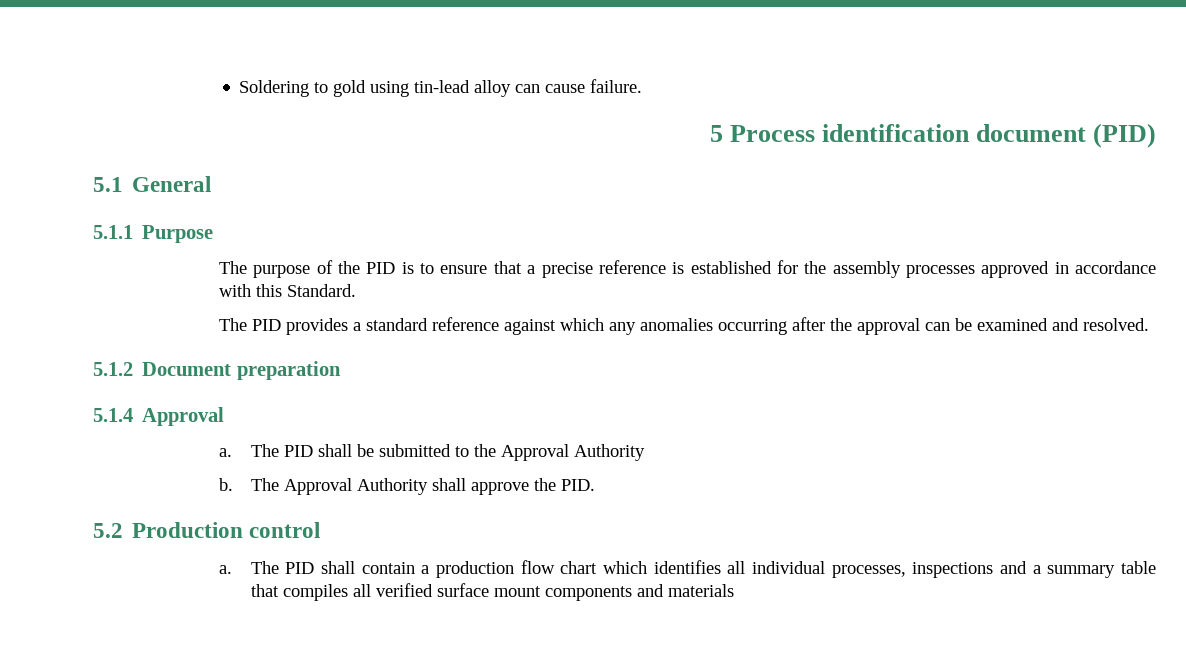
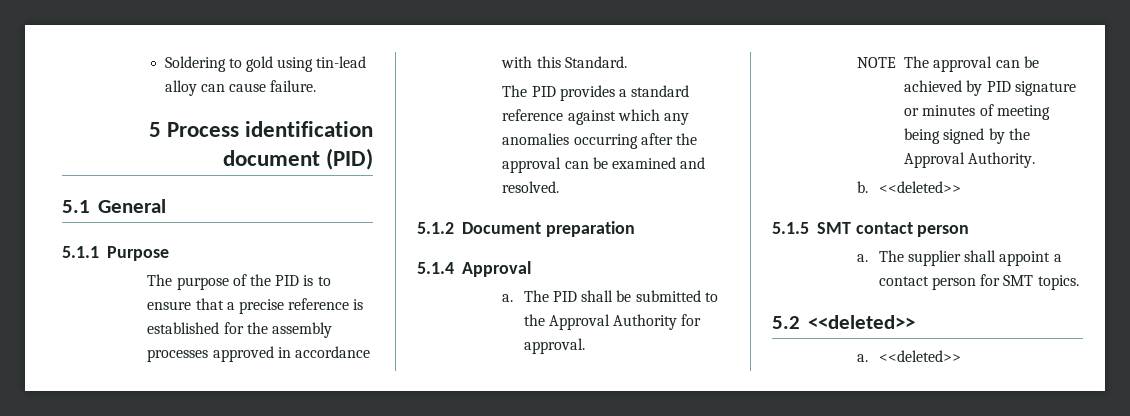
[219,478,595,495] [93,522,321,538] [219,560,1157,578] [250,583,734,601] // b. The Approval Authority shall approve the PID. // 5.2 Production control // a. The PID shall contain a production flow chart which identifies all individual processes, inspections and a summary table that compiles all verified surface mount components and materials -> [681,314,702,326] [523,338,585,354] [857,56,1039,72] [904,80,1076,96] [904,104,1050,120] [904,128,1030,144] [904,152,1036,168] [857,181,961,193] [772,222,970,237] [857,250,1062,266] [878,274,1079,290] [772,315,915,329] [857,350,961,362] for approval. // NOTE The approval can be achieved by PID signature or minutes of meeting being signed by the Approval Authority. // b. <<deleted>> // 5.1.5 SMT contact person // a. The supplier shall appoint a contact person for SMT topics. // 5.2 <<deleted>> // a. <<deleted>>

